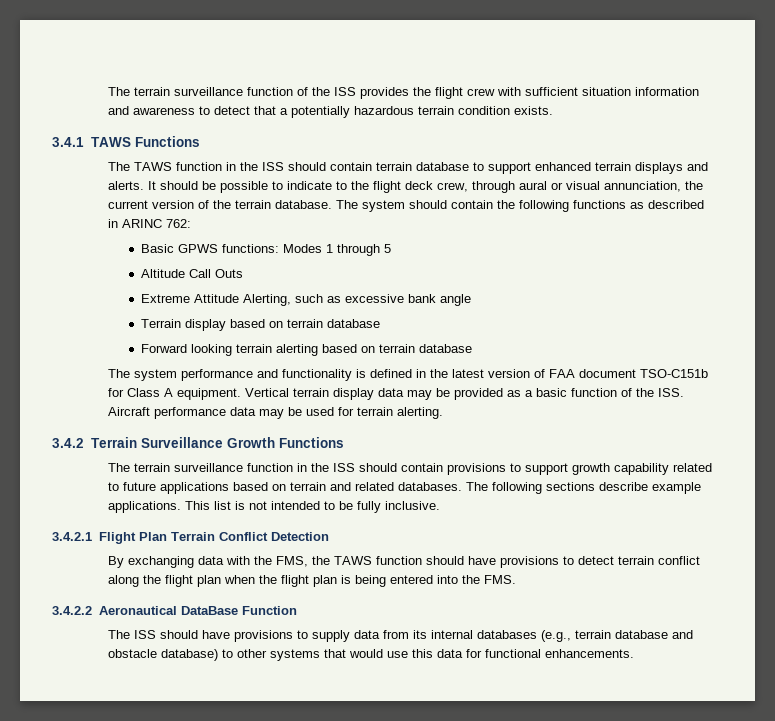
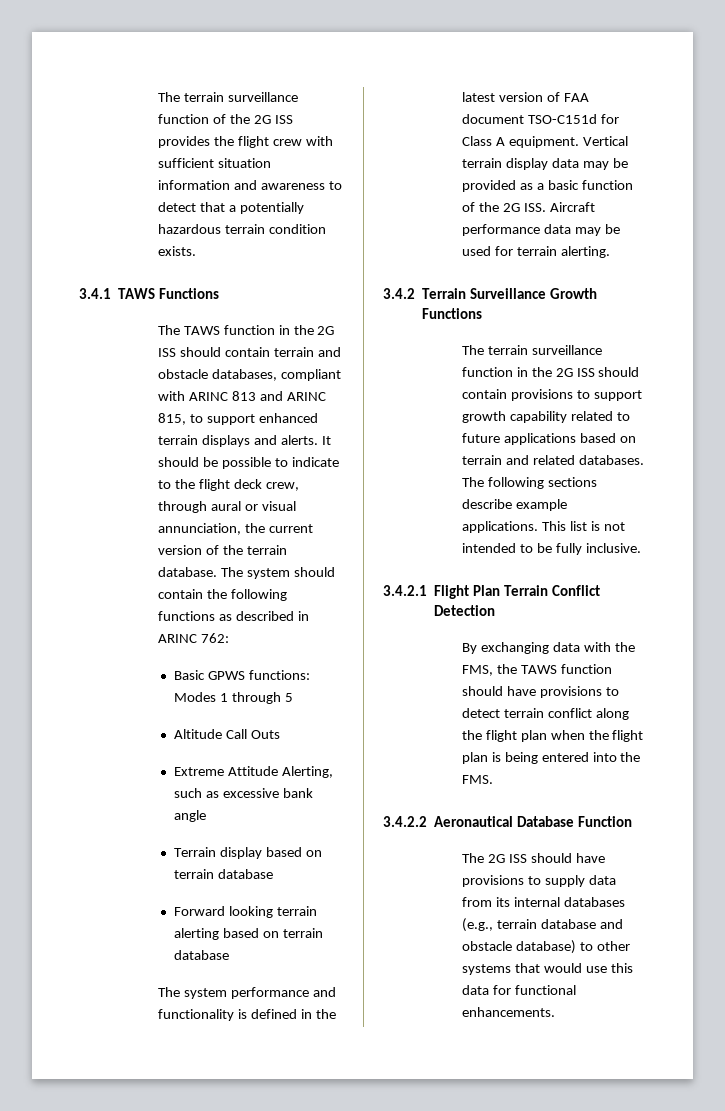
(330, 91) none -> [253,115,271,124] 2G
(258, 166) none -> [317,326,335,335] 2G
[415,162,469,171] database -> [317,347,341,357] [157,369,341,381] [157,391,326,401] [157,413,186,425] and obstacle databases, compliant with ARINC 813 and ARINC 815,
[639,369,708,378] TSO-C151b -> [527,114,597,124] TSO-C151d
(654, 392) none -> [502,203,520,212] 2G
(329, 467) none -> [555,368,573,377] 2G
[180,606,238,615] DataBase -> [517,816,575,827] Database
(130, 634) none -> [487,854,505,863] 2G

